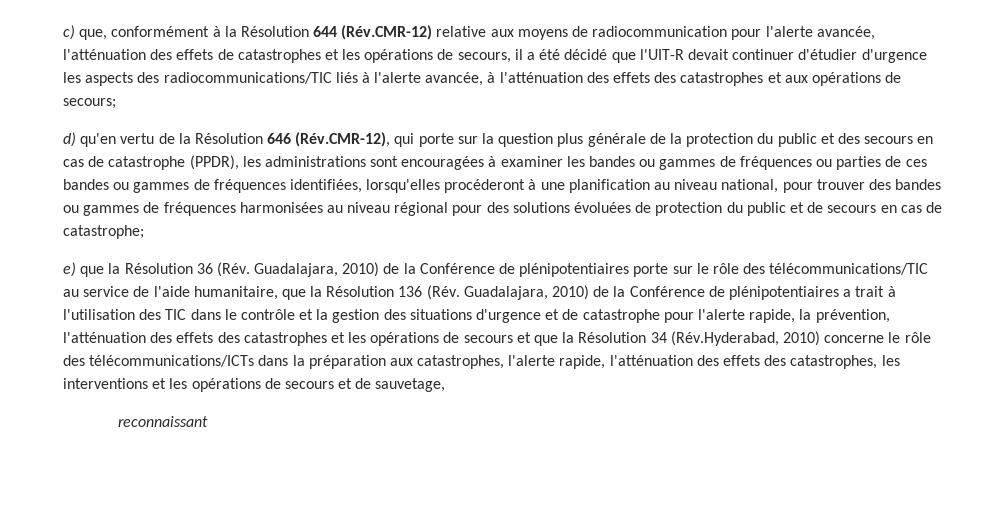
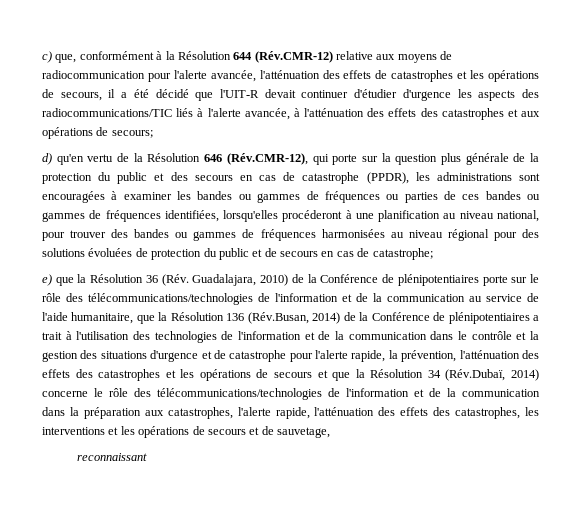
[769,263,929,275] télécommunications/TIC -> [88,293,465,305] télécommunications/technologies de l'information et de la communication
[426,285,590,300] (Rév. Guadalajara, 2010) -> [247,312,341,324] (Rév.Busan, 2014)
[165,309,187,320] TIC -> [154,331,427,343] technologies de l'information et de la communication
[670,331,820,346] (Rév.Hyderabad, 2010) -> [445,369,539,381] (Rév.Dubaï, 2014)
[89,355,255,367] télécommunications/ICTs -> [157,388,540,400] télécommunications/technologies de l'information et de la communication

